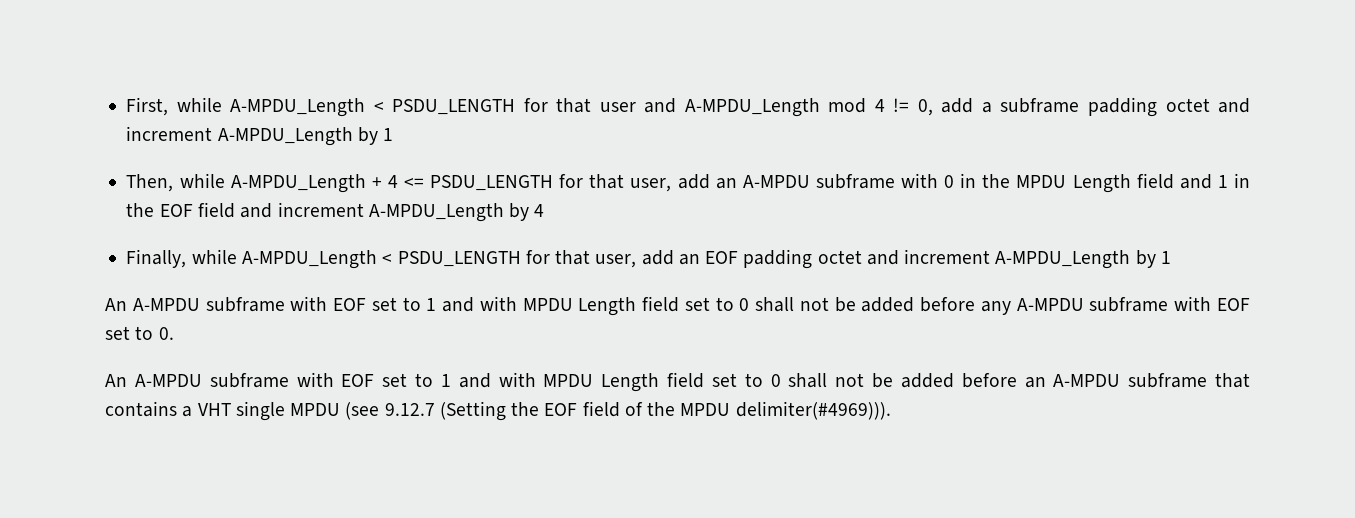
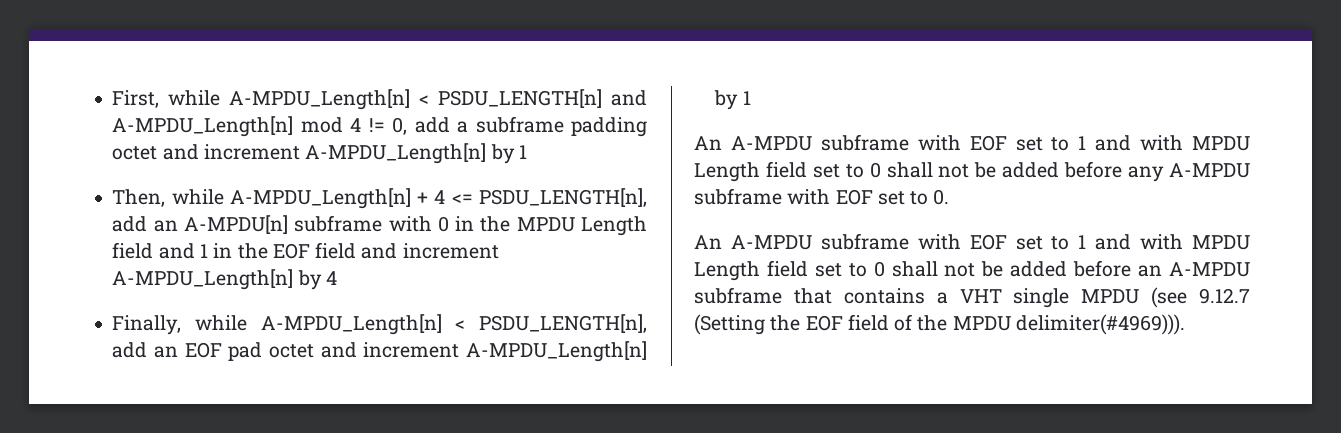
[230,98,820,117] A-MPDU_Length < PSDU_LENGTH for that user and A-MPDU_Length -> [229,89,647,110] [112,116,294,137] A-MPDU_Length[n] < PSDU_LENGTH[n] and A-MPDU_Length[n]
[217,127,353,146] A-MPDU_Length -> [305,143,487,164] A-MPDU_Length[n]
[230,174,366,193] A-MPDU_Length -> [229,188,411,209] A-MPDU_Length[n]
[430,174,810,192] PSDU_LENGTH for that user, add an A-MPDU -> [479,188,647,207] [112,215,289,234] PSDU_LENGTH[n], add an A-MPDU[n]
[368,203,504,222] A-MPDU_Length -> [112,269,294,290] A-MPDU_Length[n]
[241,250,637,269] A-MPDU_Length < PSDU_LENGTH for that user, -> [260,314,647,335] A-MPDU_Length[n] < PSDU_LENGTH[n],
[743,249,1131,269] padding octet and increment A-MPDU_Length -> [228,341,647,362] pad octet and increment A-MPDU_Length[n]

